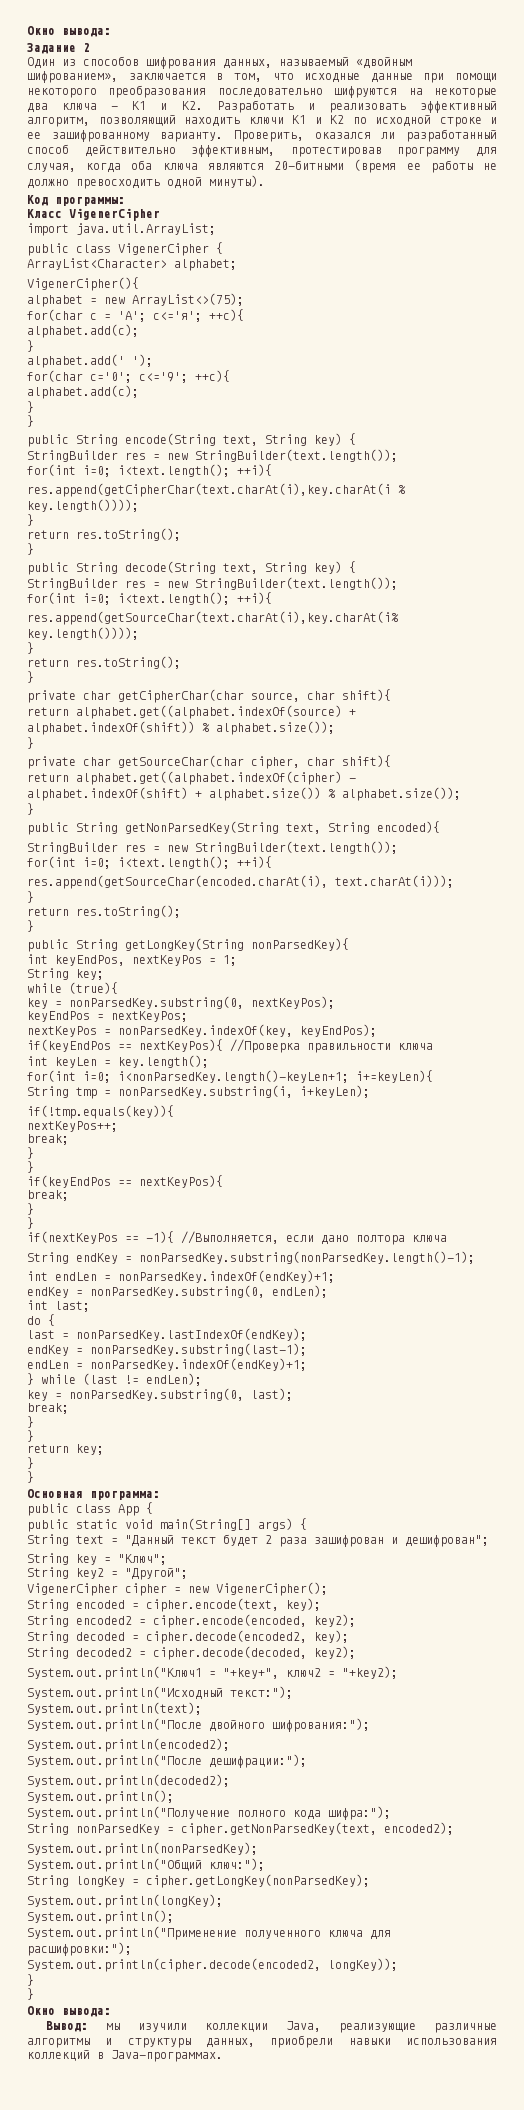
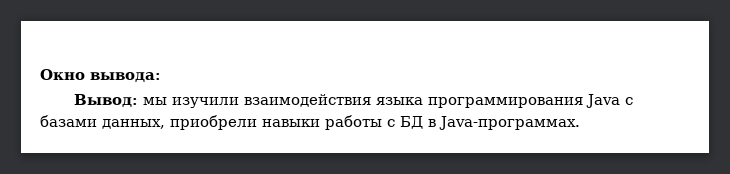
[27,26,111,37] [27,43,90,54] [27,56,412,69] [27,71,497,83] [27,85,497,98] [27,100,497,113] [27,115,497,127] [27,129,498,142] [27,144,498,157] [27,159,498,173] [27,175,265,189] [27,195,125,206] [27,208,160,221] [27,223,216,236] [27,242,223,256] [27,258,237,271] [27,277,139,291] [27,293,244,307] [27,309,244,322] [27,324,139,338] [27,340,34,352] [27,354,153,368] [27,370,230,383] [27,385,139,399] [27,401,34,413] [27,415,34,427] [27,433,356,447] [27,449,398,462] [27,464,272,477] [27,483,406,497] [27,499,139,512] [27,514,34,526] [27,528,181,541] [27,543,34,555] [27,561,356,575] [27,577,398,590] [27,592,272,605] [27,611,399,625] [27,627,139,640] [27,642,34,654] [27,656,181,669] [27,671,34,683] [27,689,391,703] [27,705,356,719] [27,721,335,735] [27,737,34,749] [27,755,391,769] [27,771,356,785] [27,787,461,801] [27,803,34,815] [27,821,440,835] [27,841,398,854] [27,856,272,869] [27,875,454,889] [27,891,34,903] [27,905,181,918] [27,920,34,932] [27,938,349,952] [27,954,237,966] [27,968,104,980] [27,982,118,994] [27,996,335,1009] [27,1011,188,1022] [27,1024,377,1037] [27,1039,433,1053] [27,1055,209,1068] [27,1070,433,1083] [27,1085,370,1099] [27,1105,174,1119] [27,1121,118,1132] [27,1134,69,1145] [27,1147,34,1159] [27,1161,34,1173] [27,1175,223,1188] [27,1190,69,1201] [27,1203,34,1215] [27,1217,34,1229] [27,1231,447,1245] [27,1251,475,1264] [27,1270,335,1283] [27,1285,328,1298] [27,1300,90,1312] [27,1314,55,1326] [27,1328,307,1341] [27,1343,307,1356] [27,1358,307,1371] [27,1373,202,1386] [27,1388,293,1401] [27,1403,69,1414] [27,1416,34,1428] [27,1430,34,1442] [27,1444,104,1455] [27,1457,34,1469] [27,1471,34,1483] [27,1489,160,1500] [27,1502,153,1516] [27,1518,307,1532] [27,1534,489,1547] [27,1553,167,1565] [27,1567,188,1580] [27,1582,328,1596] [27,1598,321,1612] [27,1614,356,1628] [27,1630,349,1644] [27,1646,356,1660] [27,1666,398,1680] [27,1686,293,1700] [27,1702,202,1716] [27,1718,370,1732] [27,1738,230,1752] [27,1754,307,1768] [27,1774,230,1788] [27,1790,174,1804] [27,1806,391,1820] [27,1822,454,1836] [27,1842,258,1856] [27,1858,265,1872] [27,1874,370,1888] [27,1894,223,1908] [27,1910,174,1924] [27,1926,391,1940] [27,1942,132,1956] [27,1958,398,1972] [27,1974,34,1986] [27,1988,34,2000] [27,2006,111,2017] [45,2021,498,2033] [27,2035,497,2048] [27,2050,90,2061] Окно вывода: // Задание 2 // Один из способов шифрования данных, называемый «двойным шифрованием», заключается в том, что исходные данные при помощи некоторого преобразования последовательно шифруются на некоторые два ключа — K1 и K2. Разработать и реализовать эффективный алгоритм, позволяющий находить ключи K1 и K2 по исходной строке и ее зашифрованному варианту. Проверить, оказался ли разработанный способ действительно эффективным, протестировав программу для случая, когда оба ключа являются 20-битными (время ее работы не должно превосходить одной минуты). // Код программы: // Класс VigenerCipher // import java.util.ArrayList; // public class VigenerCipher { // ArrayList<Character> alphabet; // VigenerCipher(){ // alphabet = new ArrayList<>(75); // for(char c = 'А'; c<='я'; ++c){ // alphabet.add(c); // } // alphabet.add(' '); // for(char c='0'; c<='9'; ++c){ // alphabet.add(c); // } // } // public String encode(String text, String key) { // StringBuilder res = new StringBuilder(text.length()); // for(int i=0; i<text.length(); ++i){ // res.append(getCipherChar(text.charAt(i),key.charAt(i % key.length()))); // } // return res.toString(); // } // public String decode(String text, String key) { // StringBuilder res = new StringBuilder(text.length()); // for(int i=0; i<text.length(); ++i){ // res.append(getSourceChar(text.charAt(i),key.charAt(i% key.length()))); // } // return res.toString(); // } // private char getCipherChar(char source, char shift){ // return alphabet.get((alphabet.indexOf(source) + alphabet.indexOf(shift)) % alphabet.size()); // } // private char getSourceChar(char cipher, char shift){ // return alphabet.get((alphabet.indexOf(cipher) - alphabet.indexOf(shift) + alphabet.size()) % alphabet.size()); // } // public String getNonParsedKey(String text, String encoded){ // StringBuilder res = new StringBuilder(text.length()); // for(int i=0; i<text.length(); ++i){ // res.append(getSourceChar(encoded.charAt(i), text.charAt(i))); // } // return res.toString(); // } // public String getLongKey(String nonParsedKey){ // int keyEndPos, nextKeyPos = 1; // String key; // while (true){ // key = nonParsedKey.substring(0, nextKeyPos); // keyEndPos = nextKeyPos; // nextKeyPos = nonParsedKey.indexOf(key, keyEndPos); // if(keyEndPos == nextKeyPos){ //Проверка правильности ключа // int keyLen = key.length(); // for(int i=0; i<nonParsedKey.length()-keyLen+1; i+=keyLen){ // String tmp = nonParsedKey.substring(i, i+keyLen); // if(!tmp.equals(key)){ // nextKeyPos++; // break; // } // } // if(keyEndPos == nextKeyPos){ // break; // } // } // if(nextKeyPos == -1){ //Выполняется, если дано полтора ключа // String endKey = nonParsedKey.substring(nonParsedKey.length()-1); // int endLen = nonParsedKey.indexOf(endKey)+1; // endKey = nonParsedKey.substring(0, endLen); // int last; // do { // last = nonParsedKey.lastIndexOf(endKey); // endKey = nonParsedKey.substring(last-1); // endLen = nonParsedKey.indexOf(endKey)+1; // } while (last != endLen); // key = nonParsedKey.substring(0, last); // break; // } // } // return key; // } // } // Основная программа: // public class App { // public static void main(String[] args) { // String text = "Данный текст будет 2 раза зашифрован и дешифрован"; // String key = "Ключ"; // String key2 = "Другой"; // VigenerCipher cipher = new VigenerCipher(); // String encoded = cipher.encode(text, key); // String encoded2 = cipher.encode(encoded, key2); // String decoded = cipher.decode(encoded2, key); // String decoded2 = cipher.decode(decoded, key2); // System.out.println("Ключ1 = "+key+", ключ2 = "+key2); // System.out.println("Исходный текст:"); // System.out.println(text); // System.out.println("После двойного шифрования:"); // System.out.println(encoded2); // System.out.println("После дешифрации:"); // System.out.println(decoded2); // System.out.println(); // System.out.println("Получение полного кода шифра:"); // String nonParsedKey = cipher.getNonParsedKey(text, encoded2); // System.out.println(nonParsedKey); // System.out.println("Общий ключ:"); // String longKey = cipher.getLongKey(nonParsedKey); // System.out.println(longKey); // System.out.println(); // System.out.println("Применение полученного ключа для расшифровки:"); // System.out.println(cipher.decode(encoded2, longKey)); // } // } // Окно вывода: // Вывод: мы изучили коллекции Java, реализующие различные алгоритмы и структуры данных, приобрели навыки использования коллекций -> [40,69,161,83] [74,94,634,108] [40,115,423,130] Окно вывода: // Вывод: мы изучили взаимодействия языка программирования Java с базами данных, приобрели навыки работы с БД

